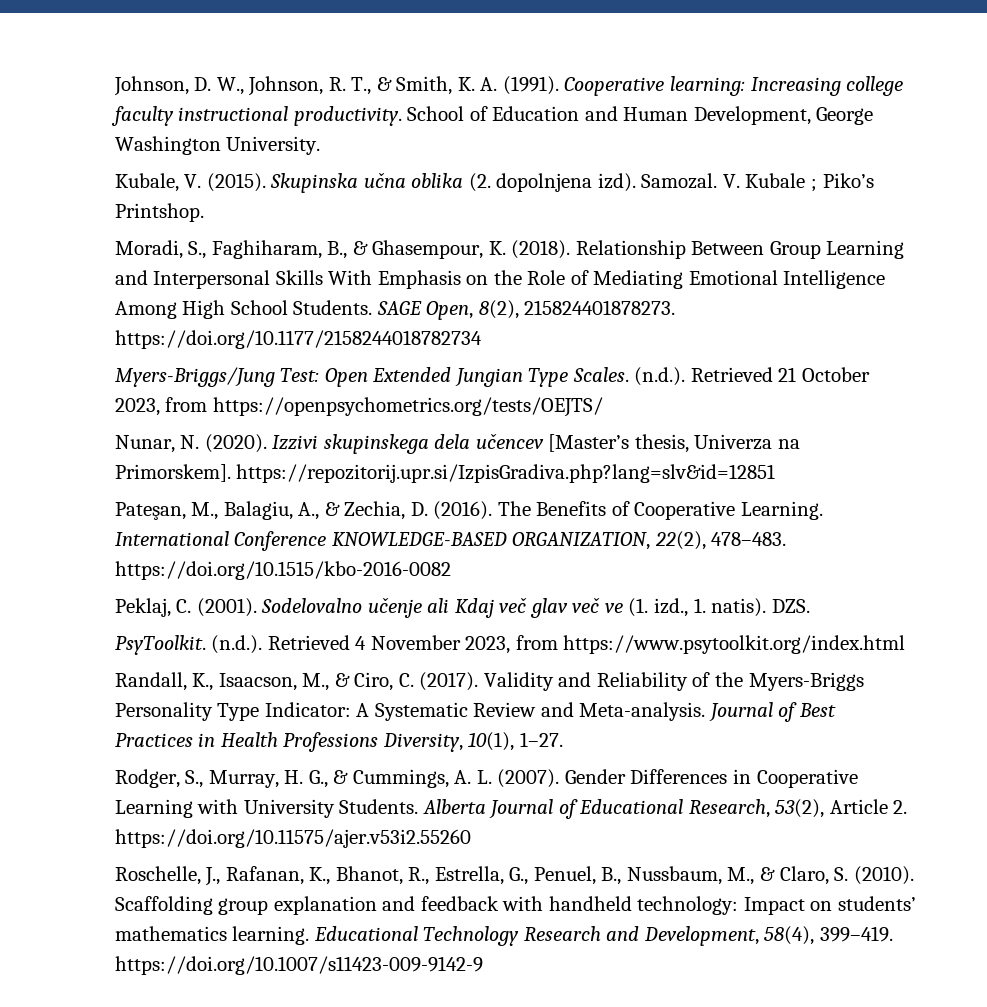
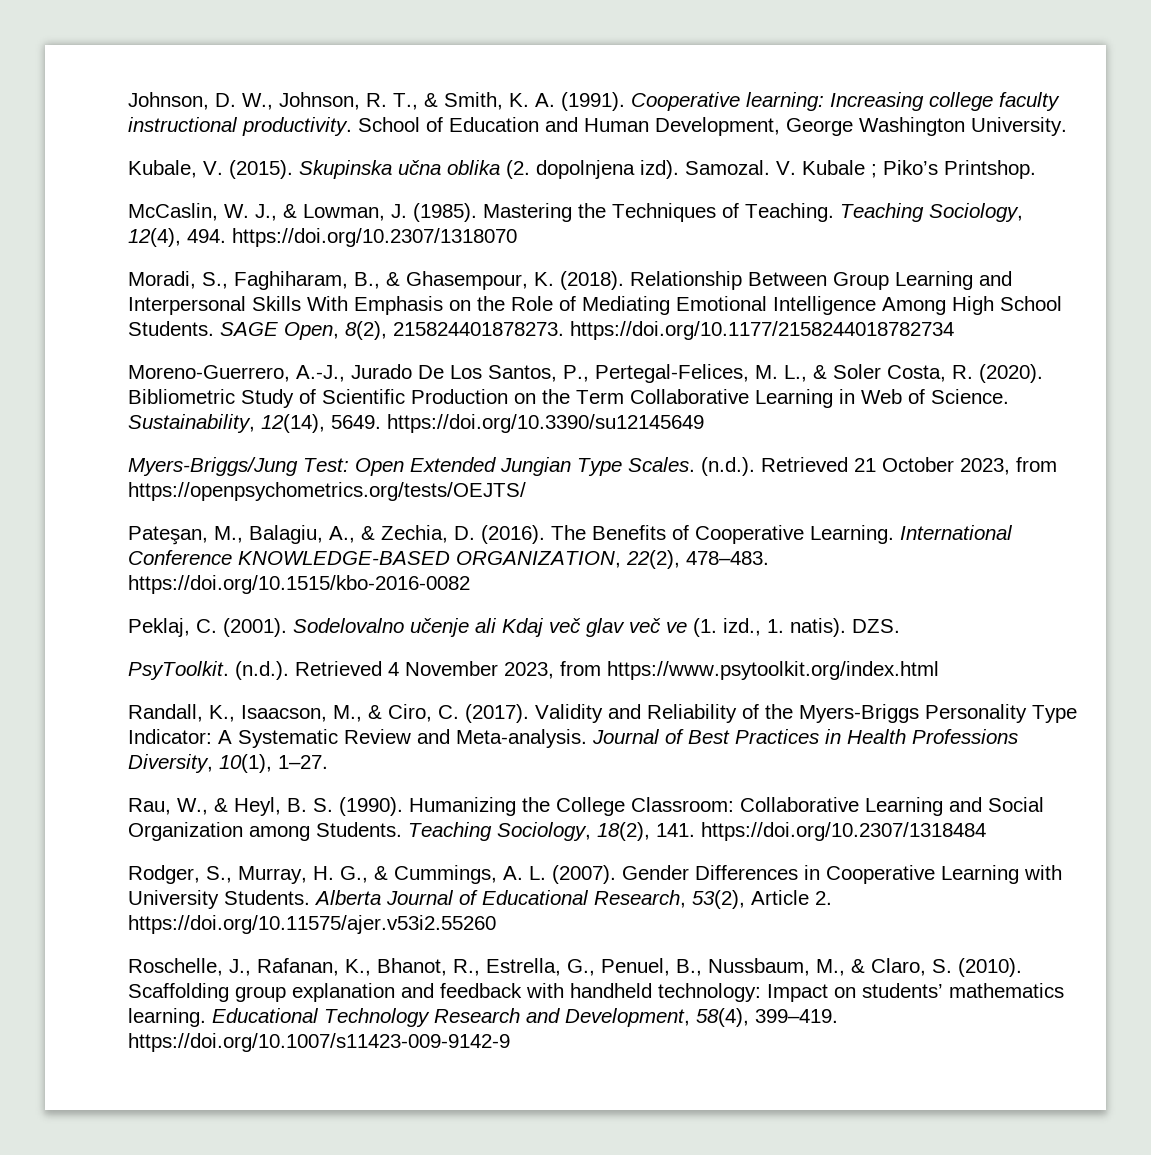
(204, 212) none -> [127,203,1023,222] [127,228,517,247] // McCaslin, W. J., & Lowman, J. (1985). Mastering the Techniques of Teaching. Teaching Sociology, 12(4), 494. https://doi.org/10.2307/1318070
(482, 339) none -> [127,364,1043,383] [127,389,1009,408] [127,414,704,433] // Moreno-Guerrero, A.-J., Jurado De Los Santos, P., Pertegal-Felices, M. L., & Soler Costa, R. (2020). Bibliometric Study of Scientific Production on the Term Collaborative Learning in Web of Science. Sustainability, 12(14), 5649. https://doi.org/10.3390/su12145649
[114,433,800,454] [114,464,776,483] // Nunar, N. (2020). Izzivi skupinskega dela učencev [Master’s thesis, Univerza na Primorskem]. https://repozitorij.upr.si/IzpisGradiva.php?lang=slv&id=12851 -> (526, 491) none
(563, 739) none -> [127,797,1044,816] [127,822,986,841] // Rau, W., & Heyl, B. S. (1990). Humanizing the College Classroom: Collaborative Learning and Social Organization among Students. Teaching Sociology, 18(2), 141. https://doi.org/10.2307/1318484

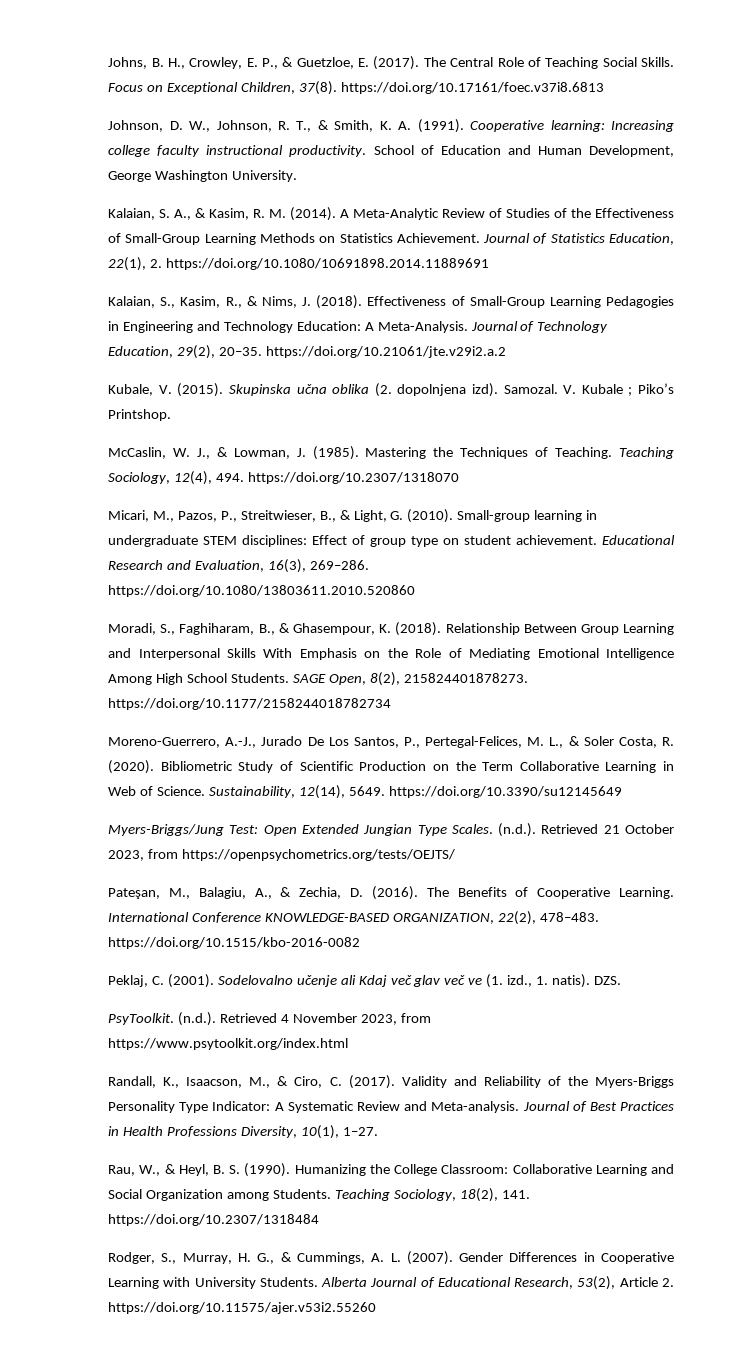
(127, 101) none -> [108,56,675,70] [108,81,604,95] Johns, B. H., Crowley, E. P., & Guetzloe, E. (2017). The Central Role of Teaching Social Skills. Focus on Exceptional Children, 37(8). https://doi.org/10.17161/foec.v37i8.6813 //
(1067, 126) none -> [108,207,674,221] [108,233,674,245] [108,257,489,271] [108,295,674,309] [108,321,609,333] [108,345,506,359] // Kalaian, S. A., & Kasim, R. M. (2014). A Meta-Analytic Review of Studies of the Effectiveness of Small-Group Learning Methods on Statistics Achievement. Journal of Statistics Education, 22(1), 2. https://doi.org/10.1080/10691898.2014.11889691 // Kalaian, S., Kasim, R., & Nims, J. (2018). Effectiveness of Small-Group Learning Pedagogies in Engineering and Technology Education: A Meta-Analysis. Journal of Technology Education, 29(2), 20–35. https://doi.org/10.21061/jte.v29i2.a.2
(517, 237) none -> [108,509,598,523] [108,535,675,547] [108,559,369,573] [108,585,416,597] // Micari, M., Pazos, P., Streitwieser, B., & Light, G. (2010). Small-group learning in undergraduate STEM disciplines: Effect of group type on student achievement. Educational Research and Evaluation, 16(3), 269–286. https://doi.org/10.1080/13803611.2010.520860
[127,958,1022,977] [127,983,1064,1002] [127,1008,838,1027] [127,1033,510,1052] // Roschelle, J., Rafanan, K., Bhanot, R., Estrella, G., Penuel, B., Nussbaum, M., & Claro, S. (2010). Scaffolding group explanation and feedback with handheld technology: Impact on students’ mathematics learning. Educational Technology Research and Development, 58(4), 399–419. https://doi.org/10.1007/s11423-009-9142-9 -> (377, 1308) none

